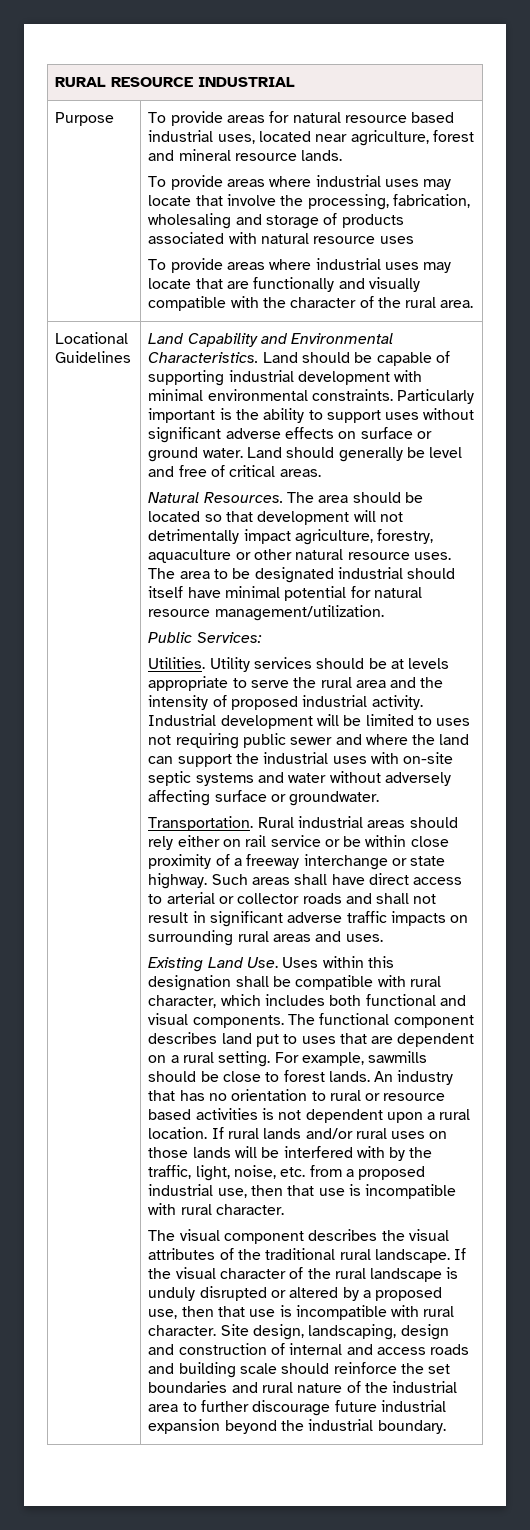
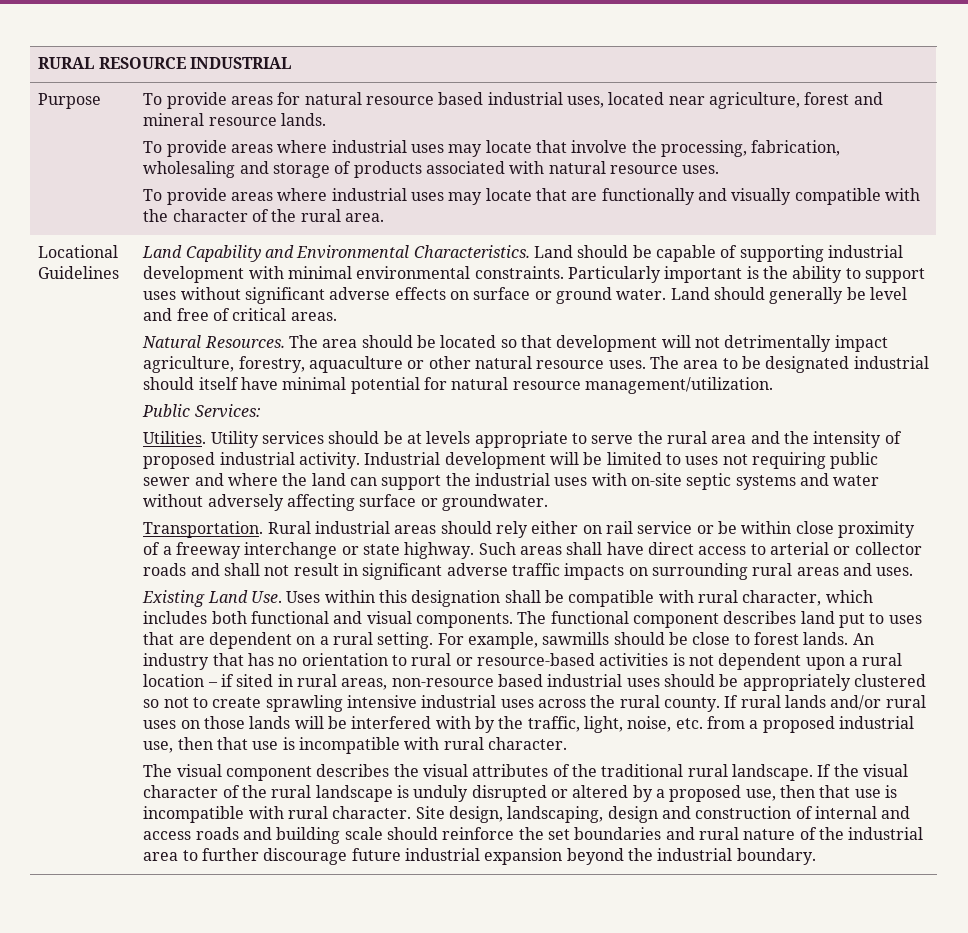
[379,236,414,244] uses -> [682,165,720,174] uses.
[383,1093,446,1101] [148,1109,192,1120] resource based -> [476,653,595,666] resource-based
[148,1127,208,1139] location. -> [143,674,926,691] [143,695,720,712] location – if sited in rural areas, non-resource based industrial uses should be appropriately clustered so not to create sprawling intensive industrial uses across the rural county.

